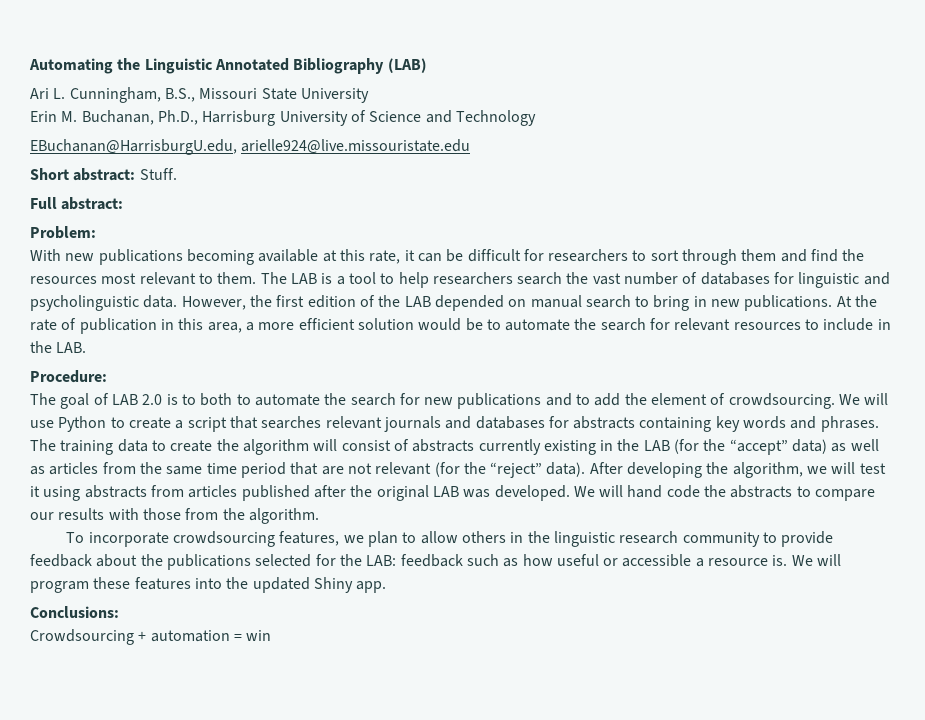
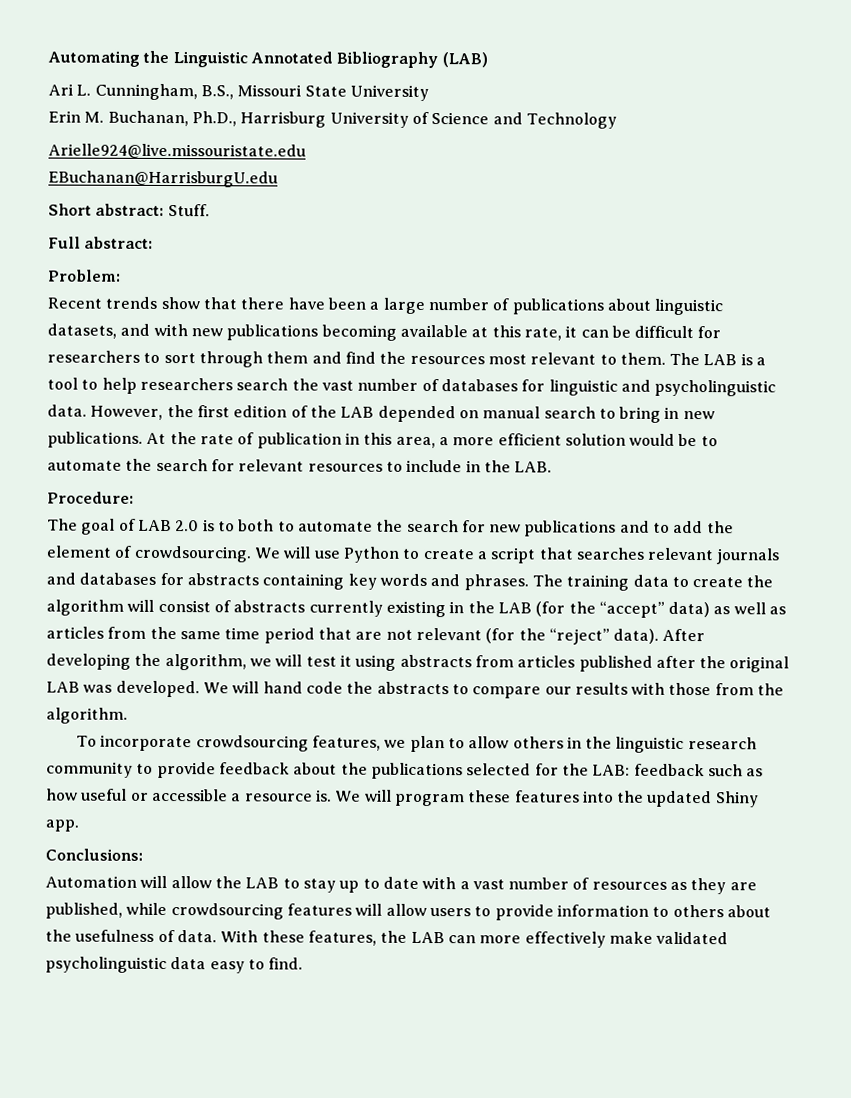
[30,139,471,155] EBuchanan@HarrisburgU.edu, arielle924@live.missouristate.edu -> [48,143,306,159] [48,170,278,188] Arielle924@live.missouristate.edu // EBuchanan@HarrisburgU.edu
[30,249,61,261] With -> [47,296,724,316] [47,323,188,339] Recent trends show that there have been a large number of publications about linguistic datasets, and with
[30,629,272,645] Crowdsourcing + automation = win -> [45,875,757,895] [45,902,771,921] [45,929,729,948] [45,956,304,974] Automation will allow the LAB to stay up to date with a vast number of resources as they are published, while crowdsourcing features will allow users to provide information to others about the usefulness of data. With these features, the LAB can more effectively make validated psycholinguistic data easy to find.

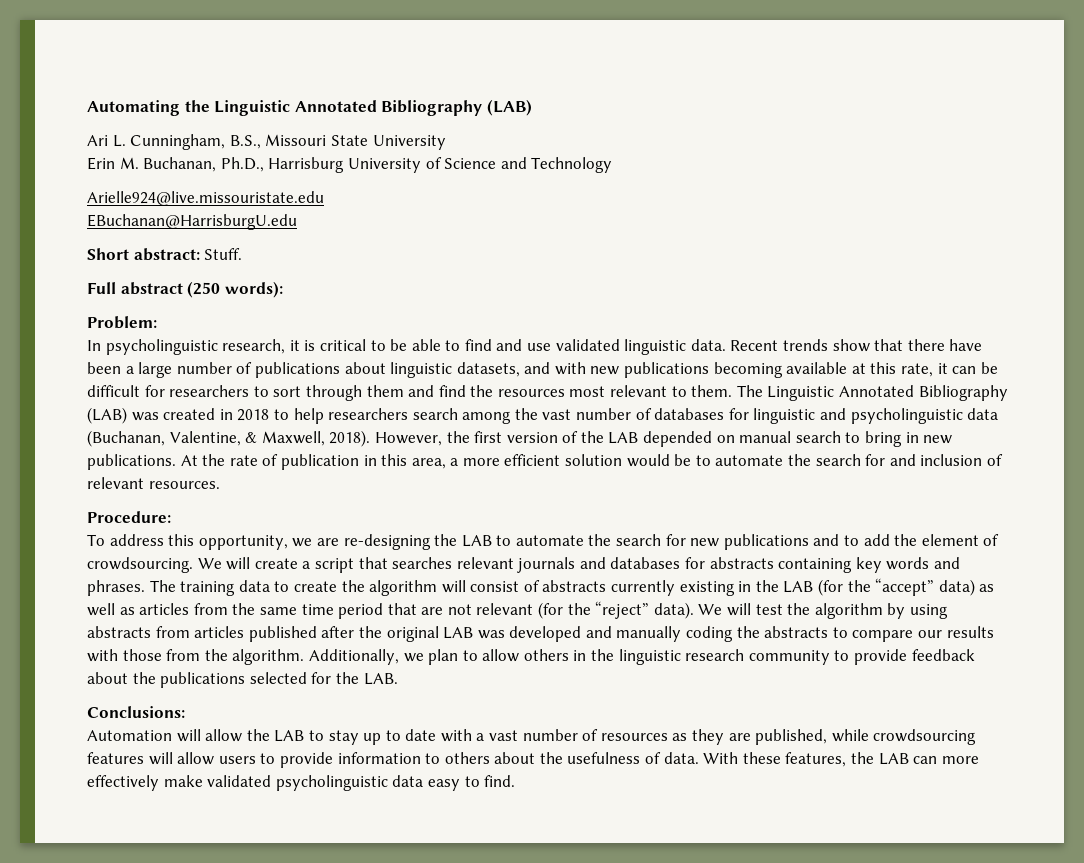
[84,236,154,249] [48,269,121,282] abstract: // Problem: // -> [120,281,283,298] [87,316,157,329] [87,339,726,355] abstract (250 words): // Problem: // In psycholinguistic research, it is critical to be able to find and use validated linguistic data.
[703,353,767,366] [47,377,78,390] LAB is a tool -> [767,385,1008,401] [87,407,270,424] Linguistic Annotated Bibliography (LAB) was created in 2018
(289, 384) none -> [462,411,512,424] among
[47,404,87,417] data. -> [967,408,999,420] [87,430,371,447] data (Buchanan, Valentine, & Maxwell, 2018).
[233,405,288,418] edition -> [506,432,558,443] version
[238,459,553,473] [47,491,134,504] [47,518,275,535] relevant resources to include in the LAB. // Procedure: // The goal of LAB 2.0 is to both -> [889,454,1003,466] [87,477,220,489] [87,511,171,523] [87,534,492,550] and inclusion of relevant resources. // Procedure: // To address this opportunity, we are re-designing the LAB
[313,546,421,563] use Python to -> (251, 563) none
[662,628,706,642] [46,653,352,671] After developing the algorithm, we will test it -> [698,603,906,619] We will test the algorithm by
[115,680,343,698] developed. We will hand code -> [509,626,734,642] developed and manually coding
[75,734,381,752] // To incorporate crowdsourcing features, -> [308,649,399,665] Additionally,
[592,763,764,777] [46,788,759,808] [45,819,79,832] LAB: feedback such as how useful or accessible a resource is. We will program these features into the updated Shiny app. -> [363,673,398,685] LAB.

